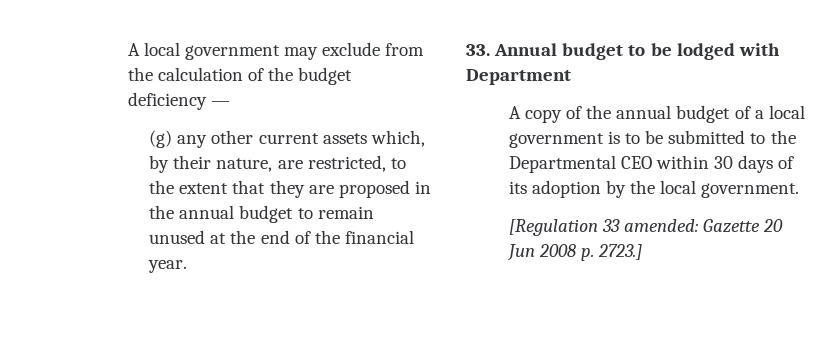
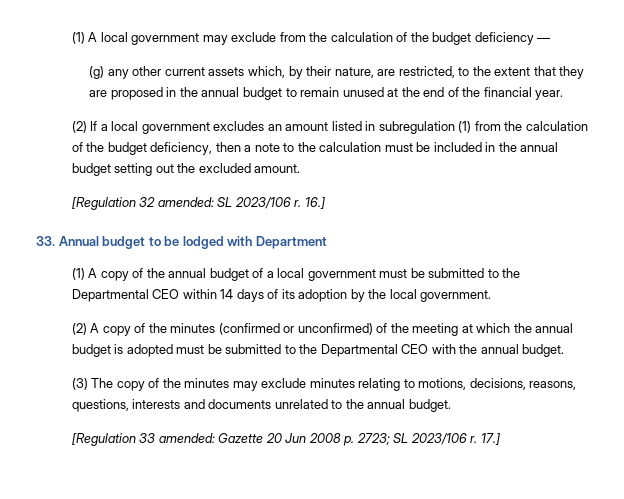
(127, 49) none -> [71,32,85,44] (1)
(188, 266) none -> [71,121,588,134] [71,142,559,155] [71,163,301,176] [71,197,325,210] // (2) If a local government excludes an amount listed in subregulation (1) from the calculation of the budget deficiency, then a note to the calculation must be included in the annual budget setting out the excluded amount. // [Regulation 32 amended: SL 2023/106 r. 16.]
(571, 77) none -> [71,268,85,280] (1)
[607,131,641,144] is to -> [379,269,408,278] must
[714,156,734,169] 30 -> [220,289,234,299] 14
(800, 190) none -> [71,323,574,336] [71,344,565,357] [71,378,577,391] [71,399,451,412] // (2) A copy of the minutes (confirmed or unconfirmed) of the meeting at which the annual budget is adopted must be submitted to the Departmental CEO with the annual budget. // (3) The copy of the minutes may exclude minutes relating to motions, decisions, reasons, questions, interests and documents unrelated to the annual budget.
[598,244,643,260] 2723.] -> [356,433,500,445] 2723; SL 2023/106 r. 17.]

